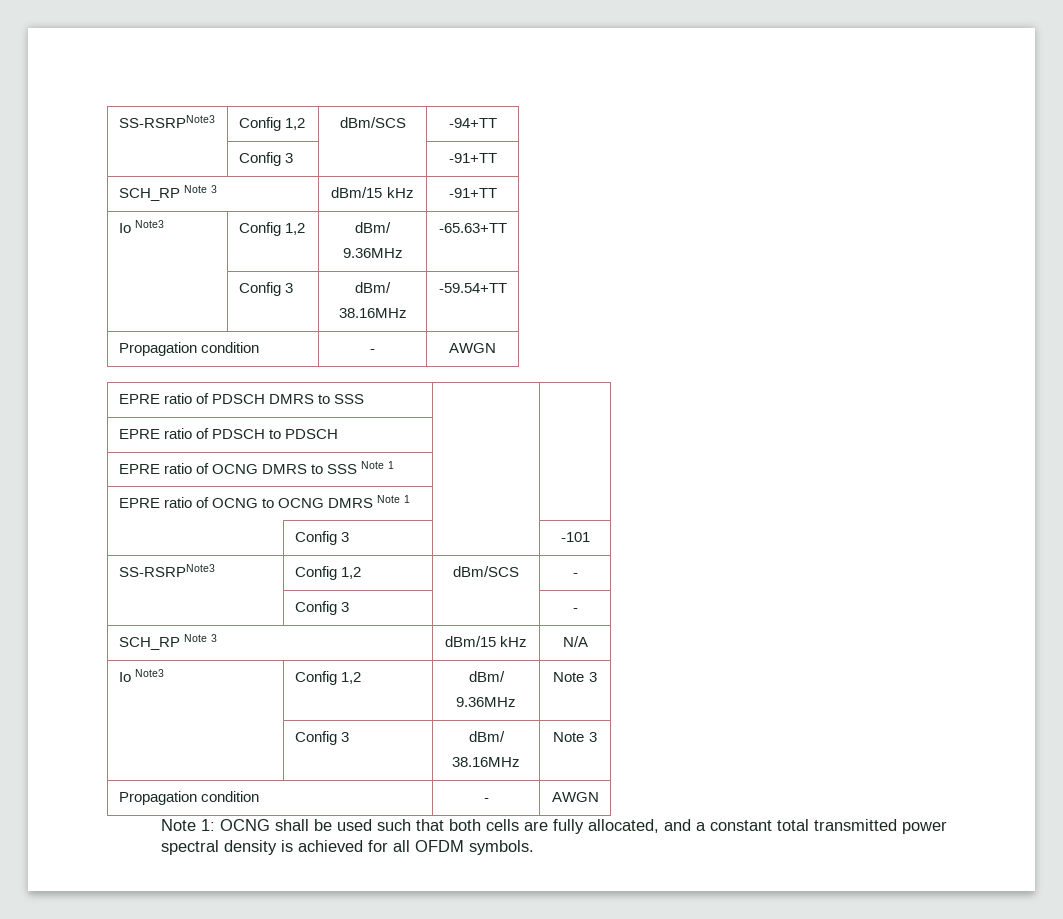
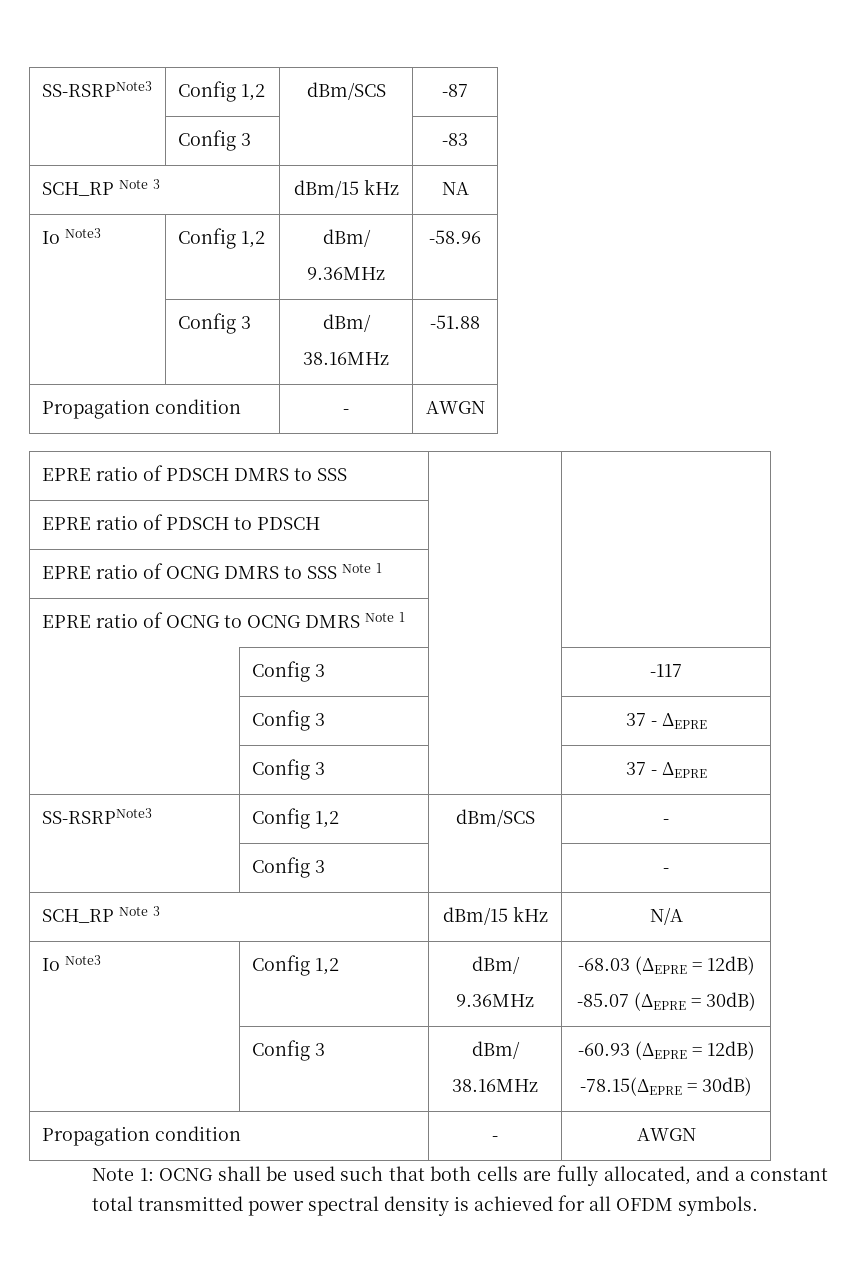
[118,115,215,128] [238,117,305,131] [339,117,406,128] [448,118,497,128] [238,152,293,166] [448,153,497,163] [118,185,217,201] [331,187,414,198] [448,188,497,198] [118,220,164,233] [238,222,305,236] [355,222,391,233] [342,248,403,258] [438,223,507,233] [238,282,293,296] [355,282,391,293] [338,308,407,318] [438,283,507,293] SS-RSRPNote3 | Config 1,2 | dBm/SCS | -94+TT // | Config 3 | | -91+TT // SCH_RP Note 3 | dBm/15 kHz | -91+TT // Io Note3 | Config 1,2 | dBm/ // 9.36MHz | -65.63+TT // | Config 3 | dBm/ // 38.16MHz | -59.54+TT -> [41,81,152,97] [177,81,265,102] [306,82,386,100] [442,84,468,97] [177,130,251,151] [442,133,468,146] [41,179,160,196] [293,179,399,198] [441,182,469,195] [41,228,101,244] [177,228,265,249] [322,229,371,247] [307,267,385,280] [429,230,481,244] [177,313,251,334] [322,314,371,332] [303,352,389,365] [430,315,480,329] SS-RSRPNote3 | Config 1,2 | dBm/SCS | -87 // | Config 3 | | -83 // SCH_RP Note 3 | dBm/15 kHz | NA // Io Note3 | Config 1,2 | dBm/ // 9.36MHz | -58.96 // | Config 3 | dBm/ // 38.16MHz | -51.88
[560,532,590,542] -101 -> [650,664,682,677] [251,710,325,731] [625,713,707,729] [251,759,325,780] [625,762,707,778] -117 // | Config 3 | | 37 - ΔEPRE // | Config 3 | | 37 - ΔEPRE
[553,672,597,682] [294,731,349,745] [468,731,505,742] [452,757,520,767] [553,732,597,742] Note 3 // | Config 3 | dBm/ // 38.16MHz | Note 3 -> [577,956,755,975] [576,992,756,1011] [251,1040,325,1061] [471,1041,520,1059] [452,1079,538,1092] [577,1041,755,1060] [580,1077,752,1096] -68.03 (ΔEPRE = 12dB) // -85.07 (ΔEPRE = 30dB) // | Config 3 | dBm/ // 38.16MHz | -60.93 (ΔEPRE = 12dB) // -78.15(ΔEPRE = 30dB)

